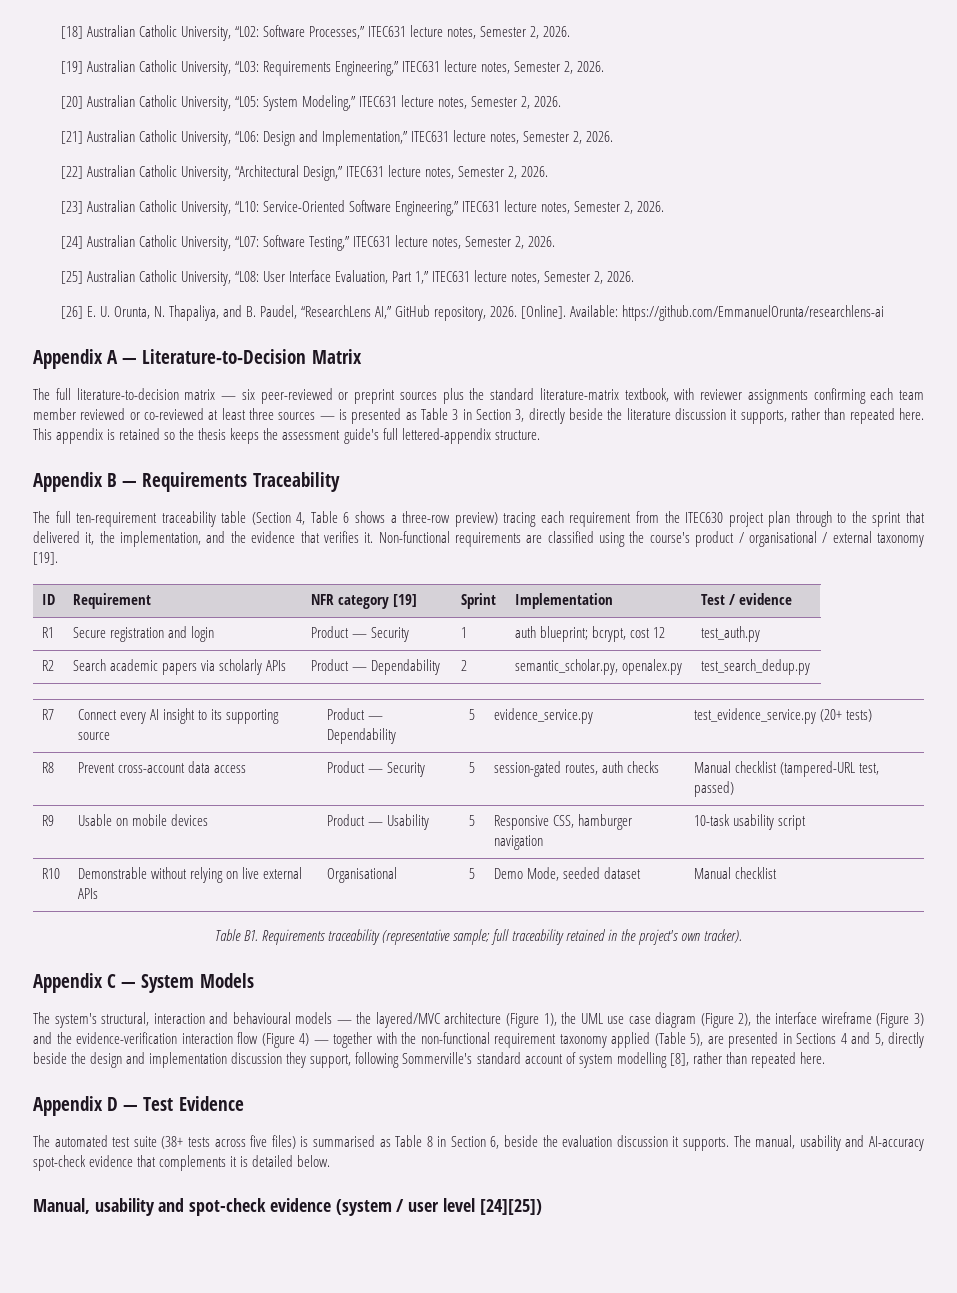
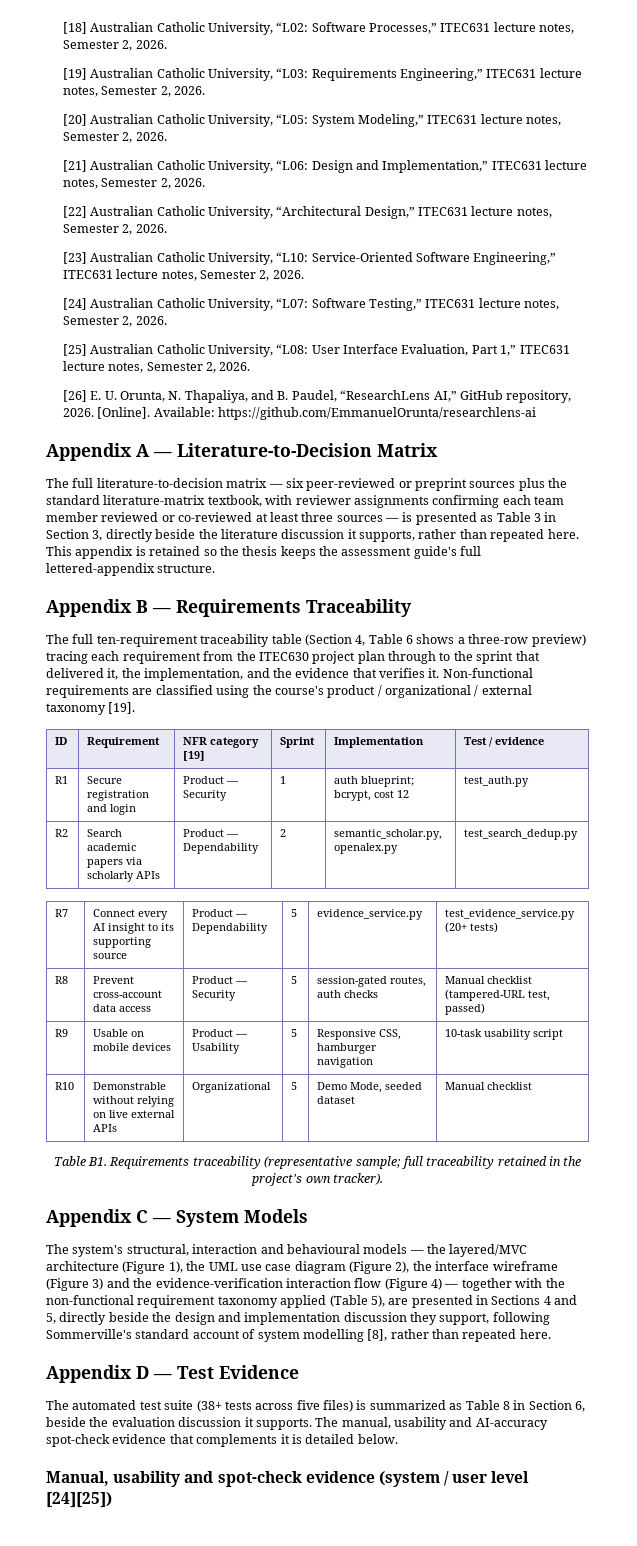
[748,531,817,547] organisational -> [385,685,471,698] organizational
[326,867,397,883] Organisational -> [192,1082,272,1093] Organizational
[312,1135,375,1147] summarised -> [369,1400,446,1410] summarized

